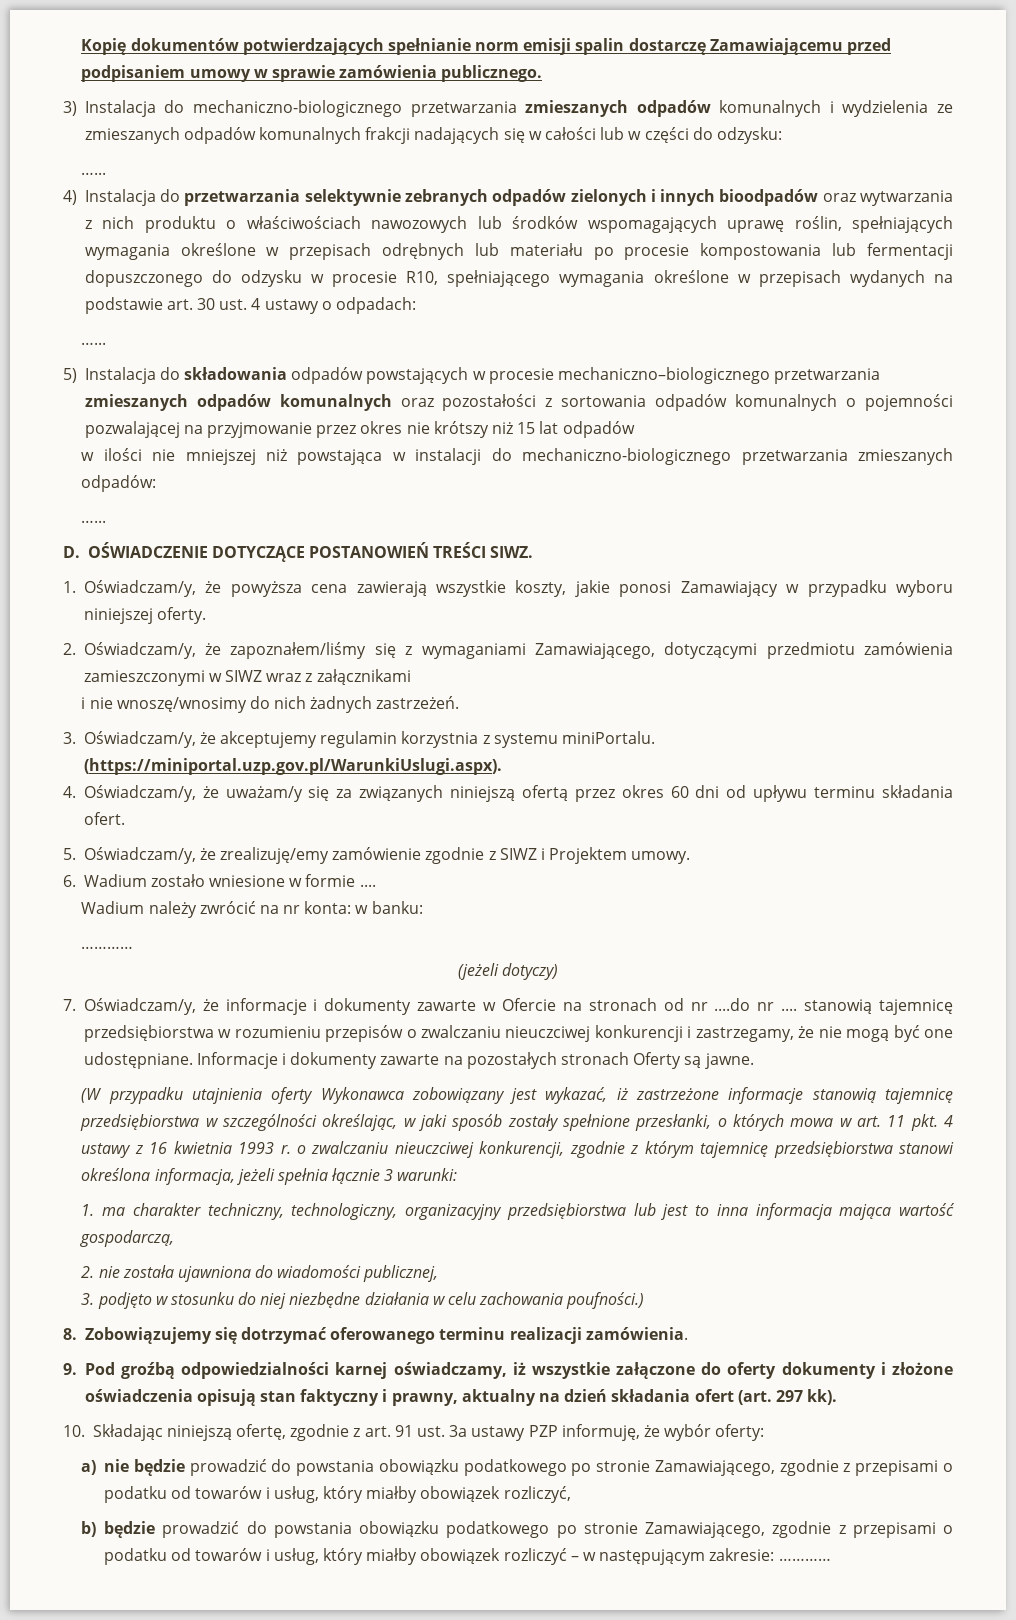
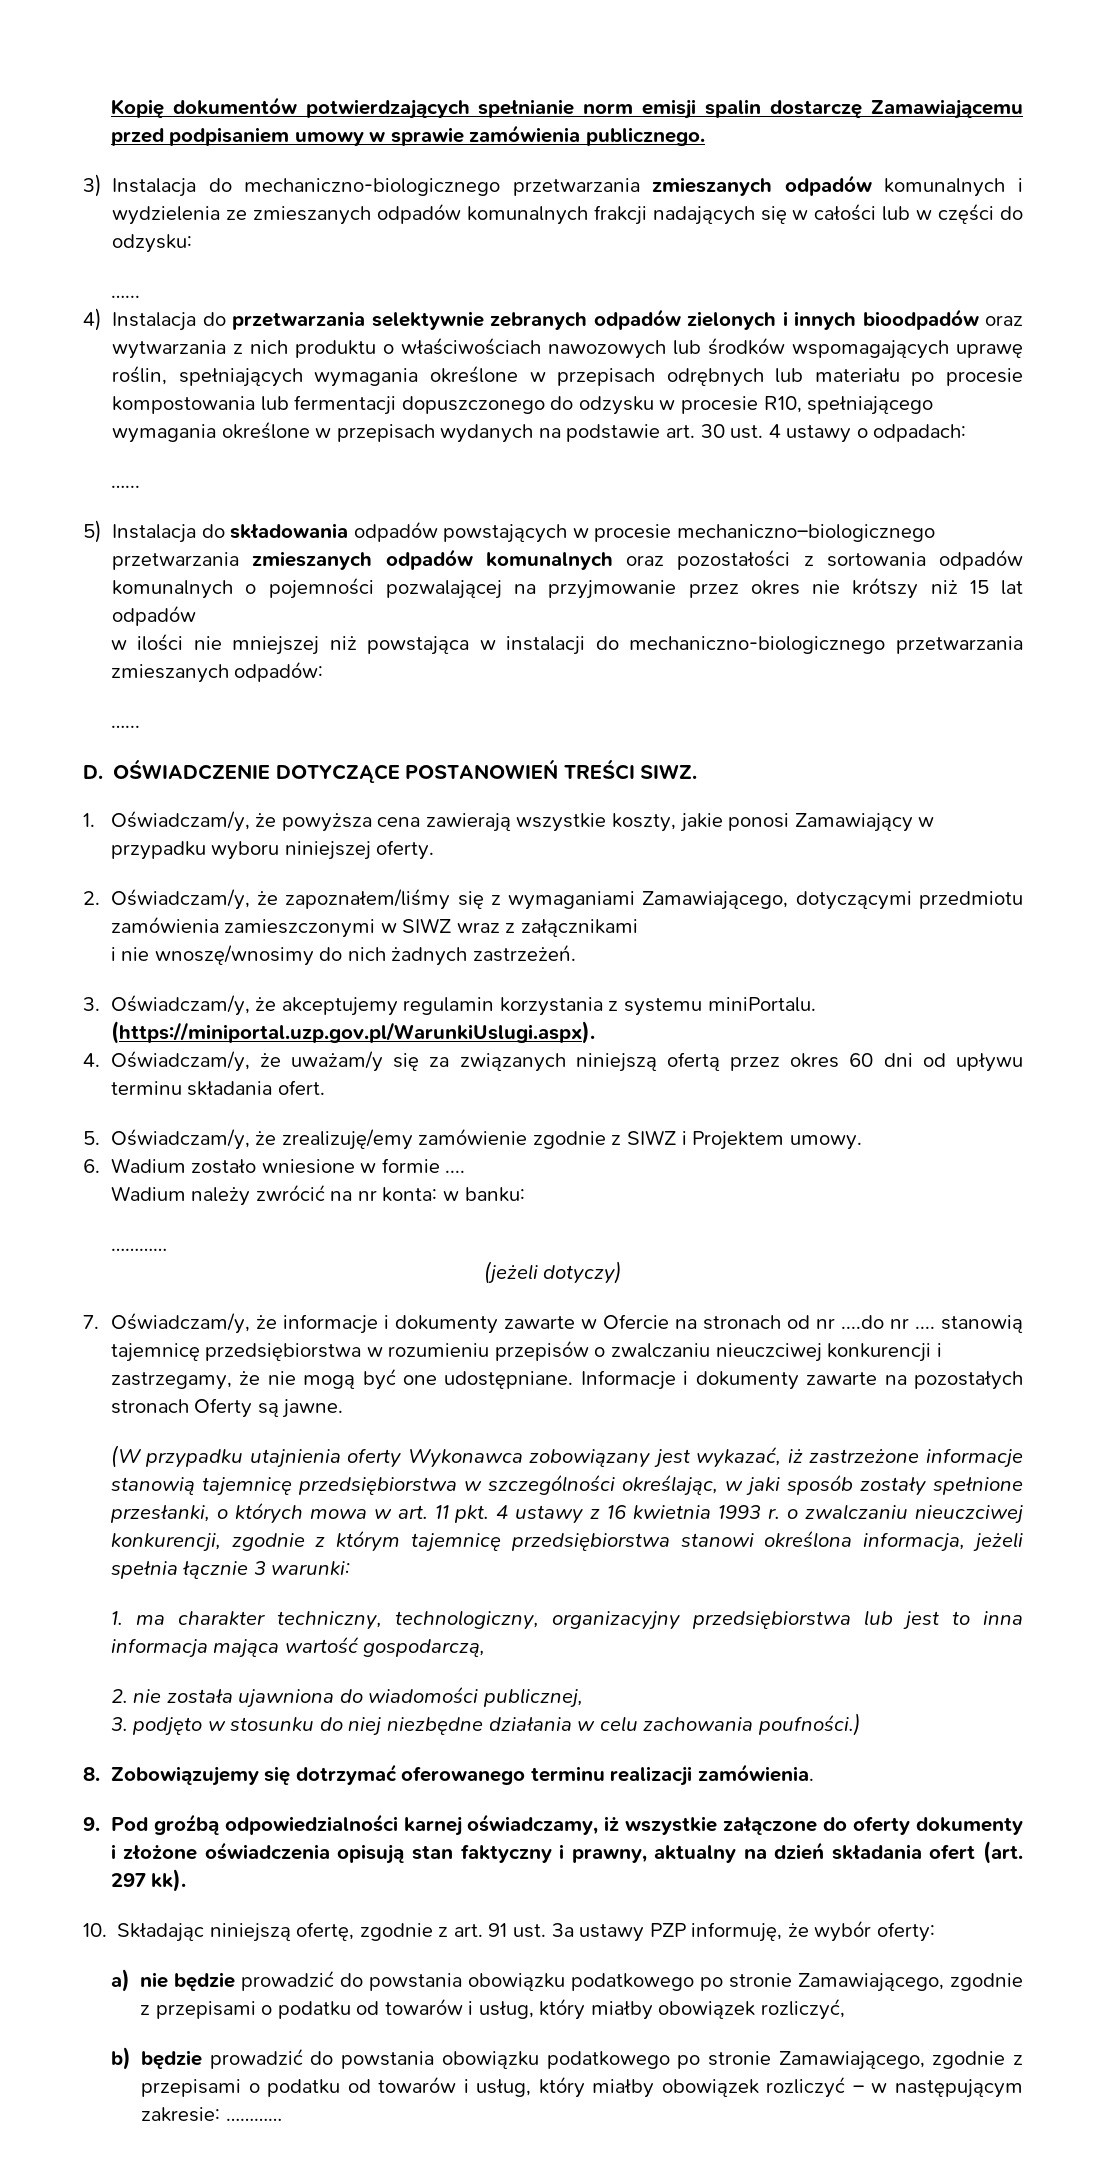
[401,731,479,748] korzystnia -> [499,997,603,1016] korzystania

